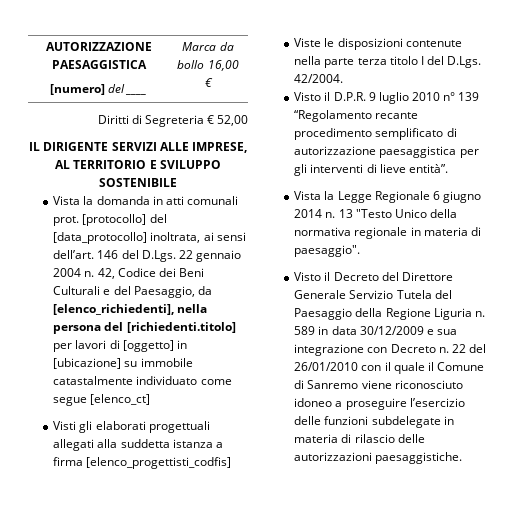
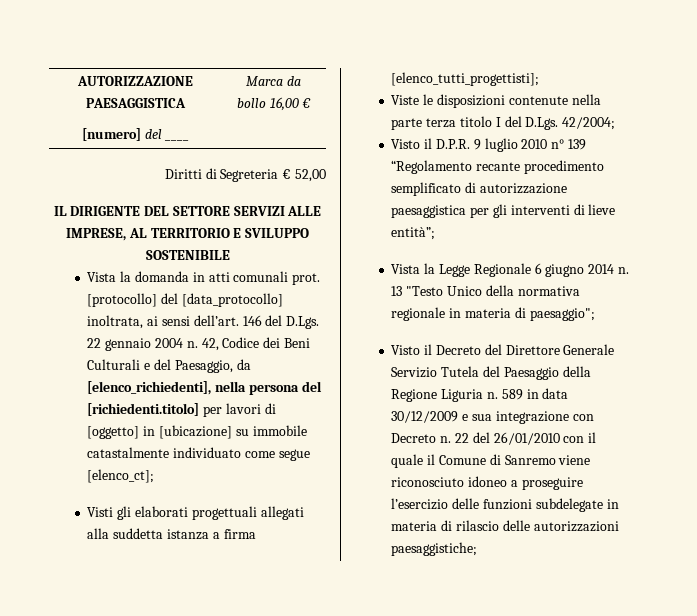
(109, 146) none -> [144,206,230,216] DEL SETTORE
[90,394,151,405] [elenco_ct] -> [87,469,155,483] [elenco_ct];
[86,457,232,469] [elenco_progettisti_codfis] -> [391,72,540,86] [elenco_tutti_progettisti];
[294,74,344,83] 42/2004. -> [562,117,616,130] 42/2004;
[408,164,448,173] entità”. -> [391,227,436,240] entità”;
[294,245,361,257] paesaggio". -> [529,308,595,321] paesaggio";
[375,452,463,464] paesaggistiche. -> [391,542,478,556] paesaggistiche;

